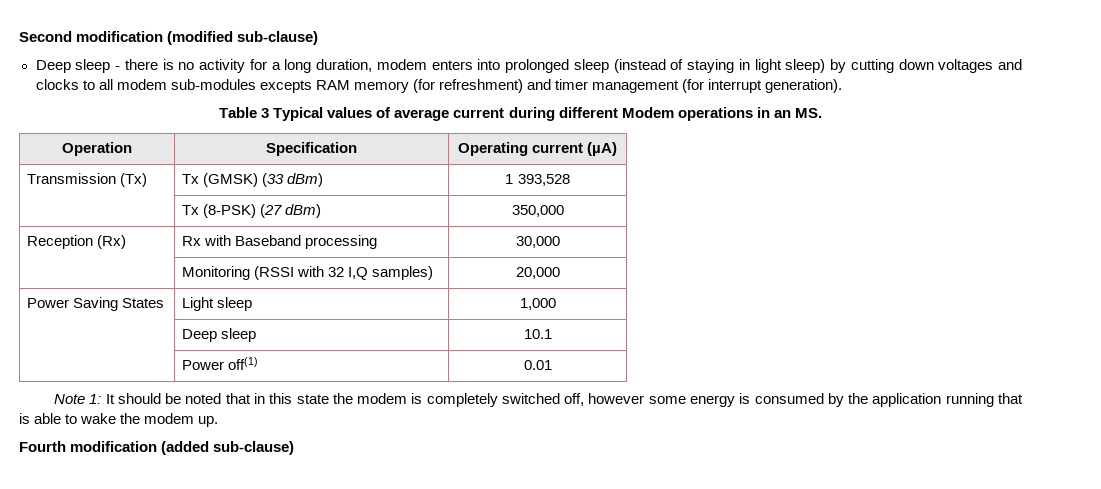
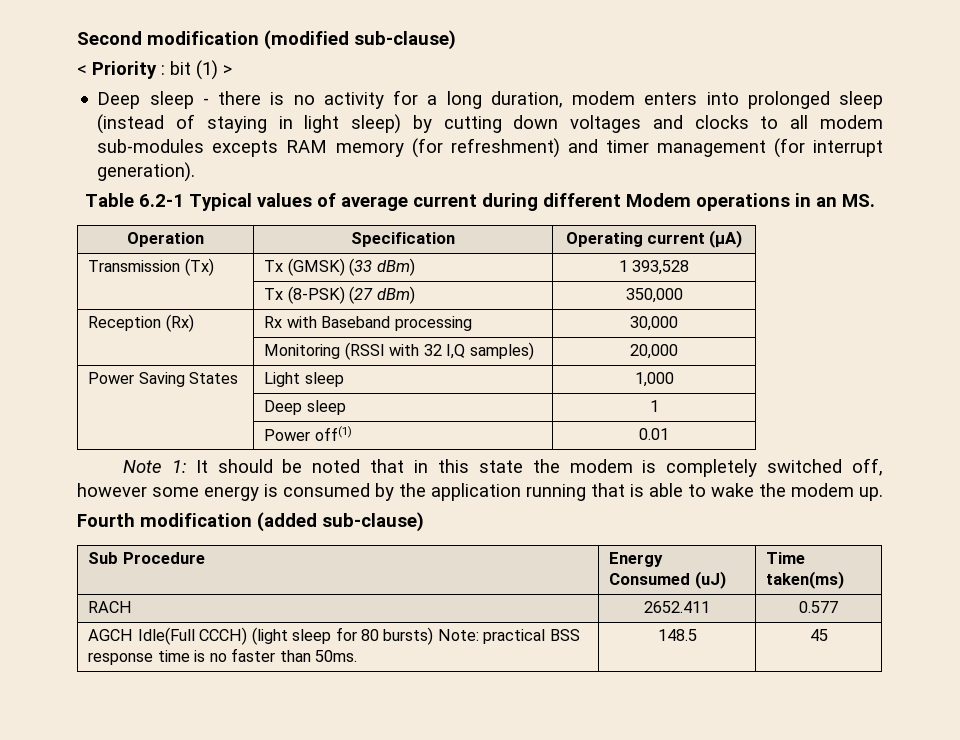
(319, 38) none -> [77,60,232,80] // < Priority : bit (1) >
[261,108,270,118] 3 -> [139,194,184,207] 6.2-1
[523,329,552,339] 10.1 -> [649,400,659,412] 1
(295, 448) none -> [88,552,205,564] [609,552,664,567] [609,571,726,589] [766,552,806,564] [766,571,845,589] [88,601,133,613] [644,601,710,613] [799,601,838,613] [88,627,580,645] [88,648,357,665] [657,629,697,641] [809,629,828,641] // Sub Procedure | Energy Consumed (uJ) | Time taken(ms) // RACH | 2652.411 | 0.577 // AGCH Idle(Full CCCH) (light sleep for 80 bursts) Note: practical BSS response time is no faster than 50ms. | 148.5 | 45

